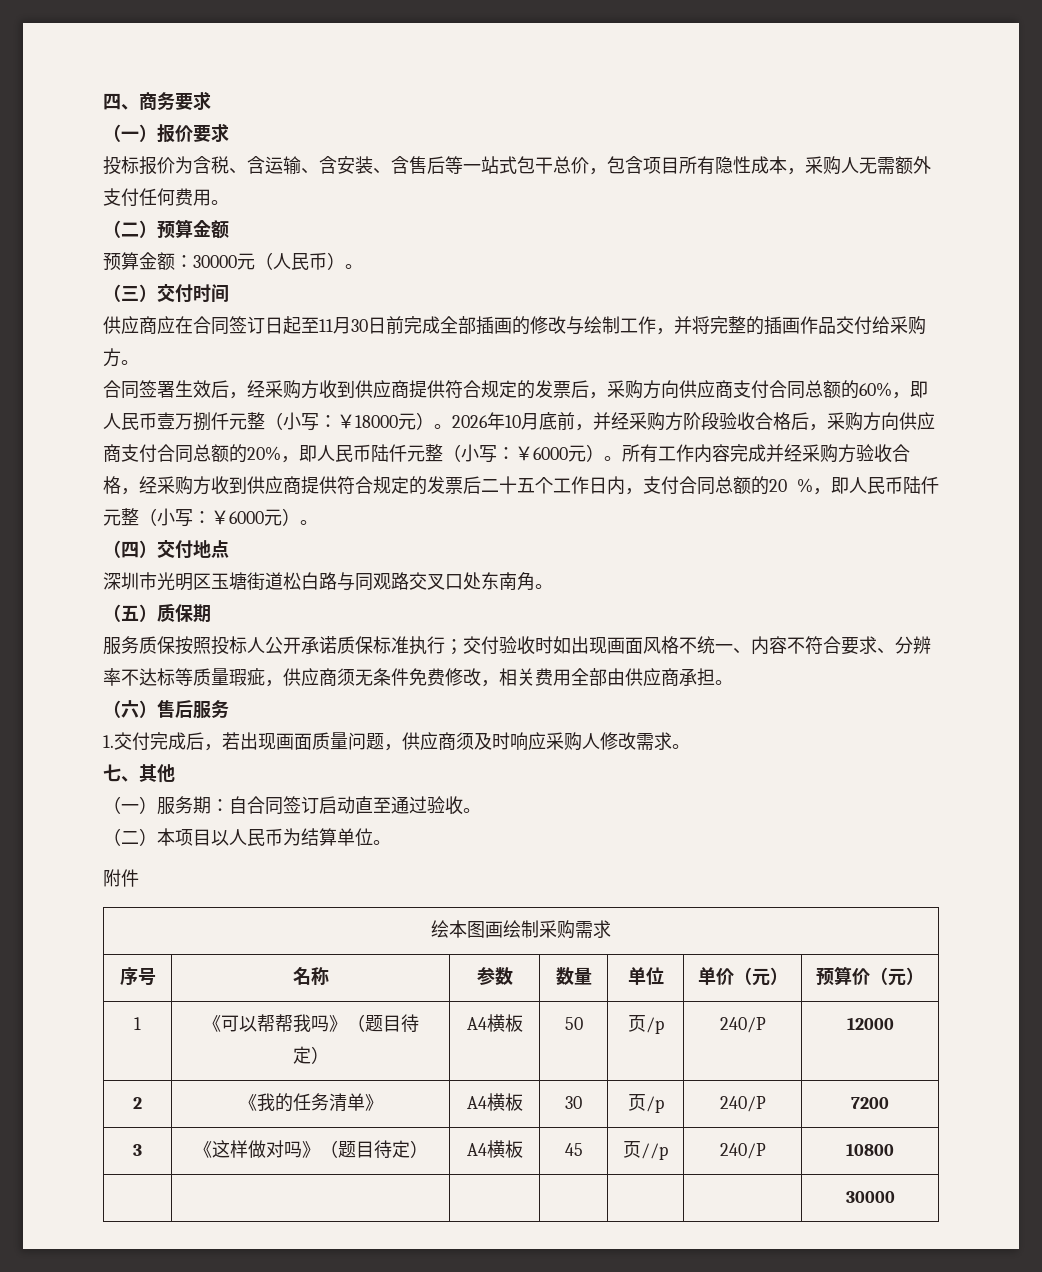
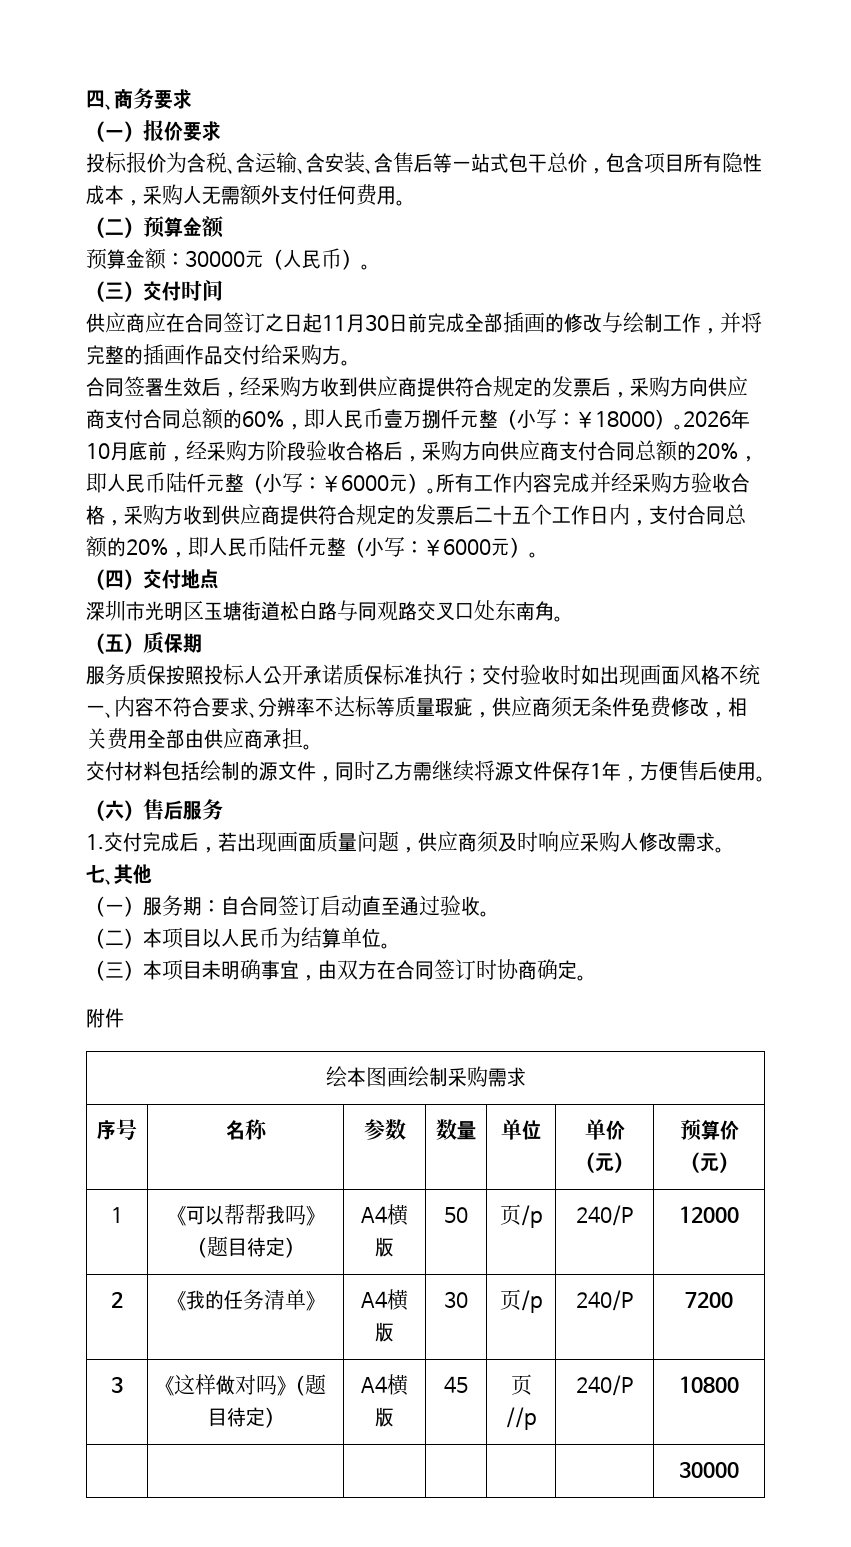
[265,316,319,334] 日起至 -> [265,313,322,333] 之日起
[398,413,416,430] 元 -> (655, 419) none
[593,412,611,430] 并 -> (186, 459) none
[139,476,157,494] 经 -> (124, 523) none
[769,478,813,493] 20 % -> [126,538,169,556] 20%
(733, 682) none -> [86,760,765,782] // 交付材料包括绘制的源文件，同时乙方需继续将源文件保存1年，方便售后使用。
(391, 842) none -> [86,959,586,981] // （三）本项目未明确事宜，由双方在合同签订时协商确定。
[504,1014,523,1032] 板 -> [375,1237,394,1257] 版
[504,1093,523,1111] 板 -> [375,1322,394,1342] 版
[504,1140,523,1158] 板 -> [375,1407,394,1427] 版

